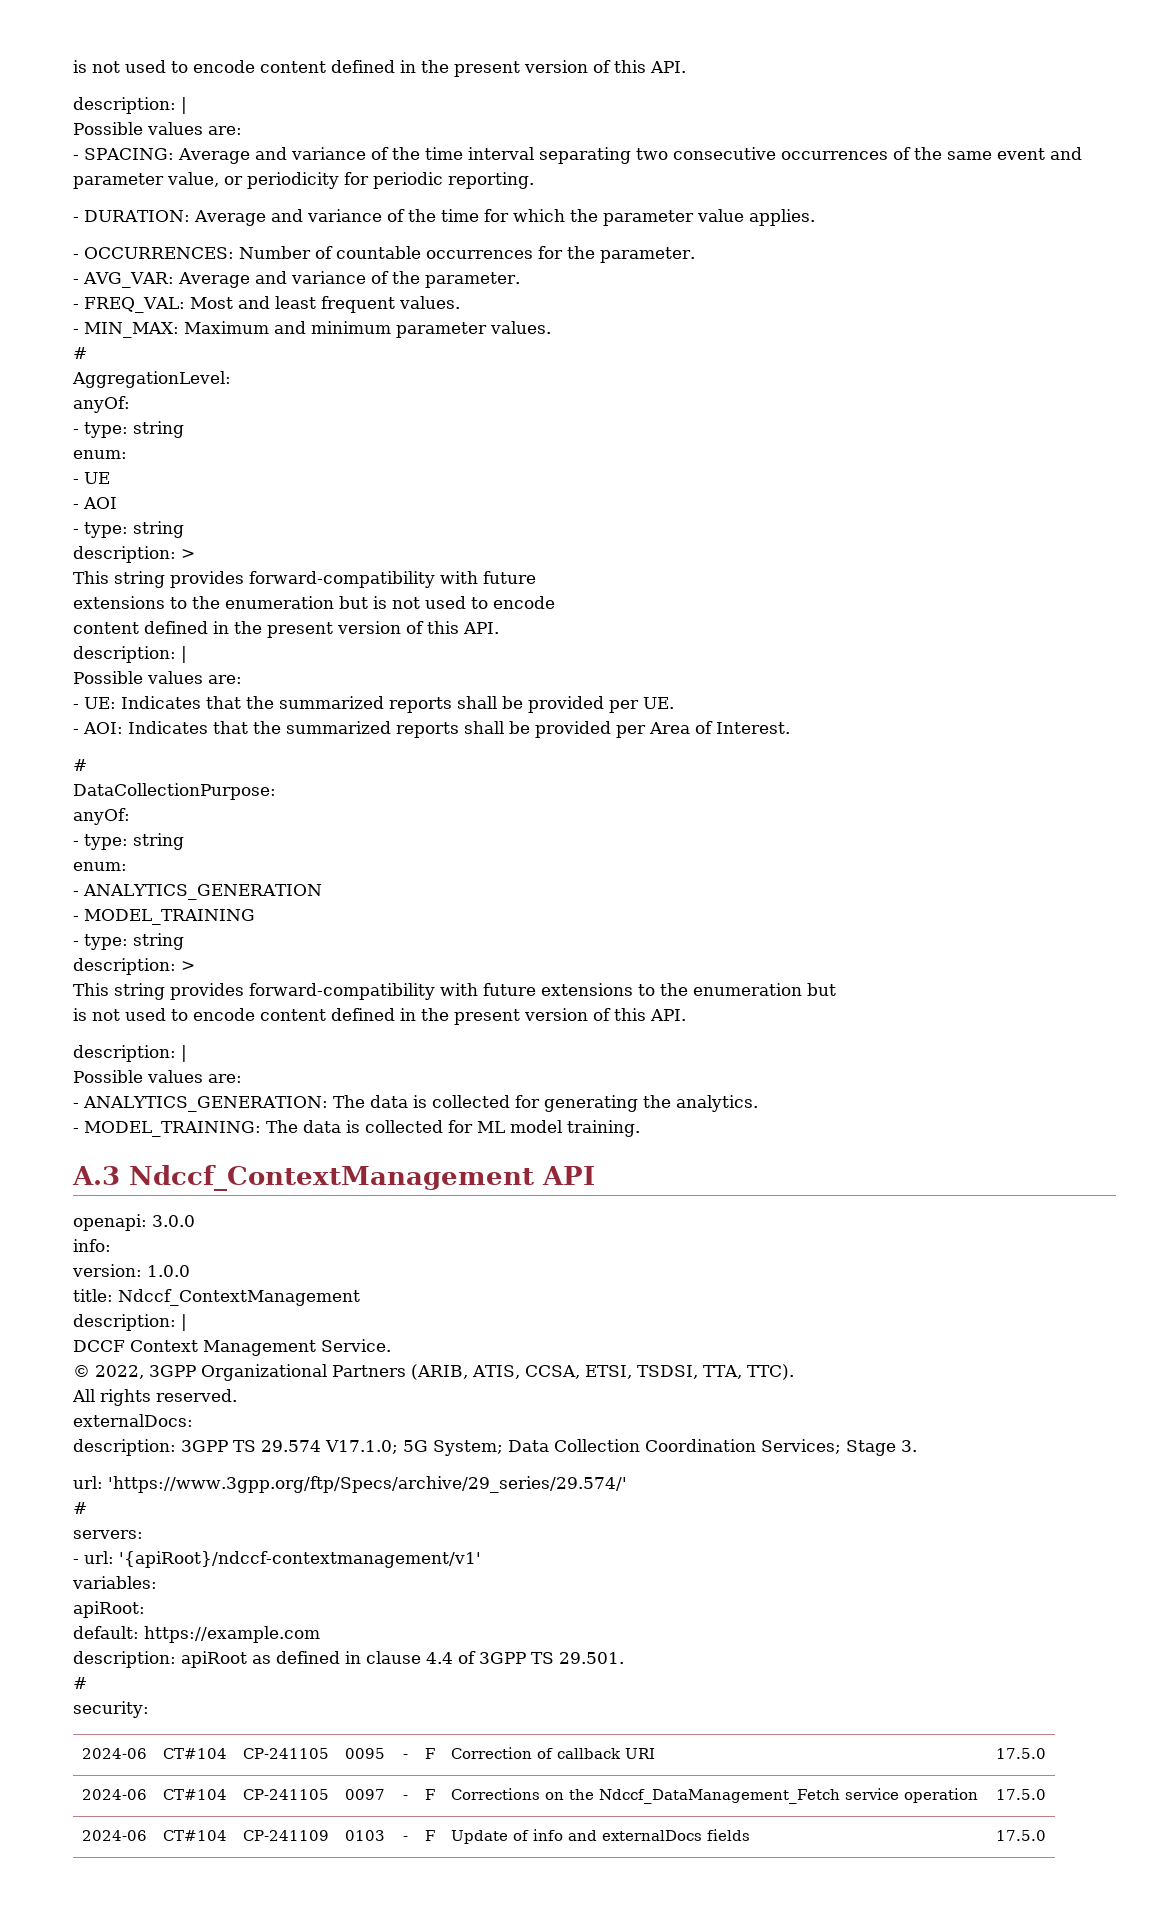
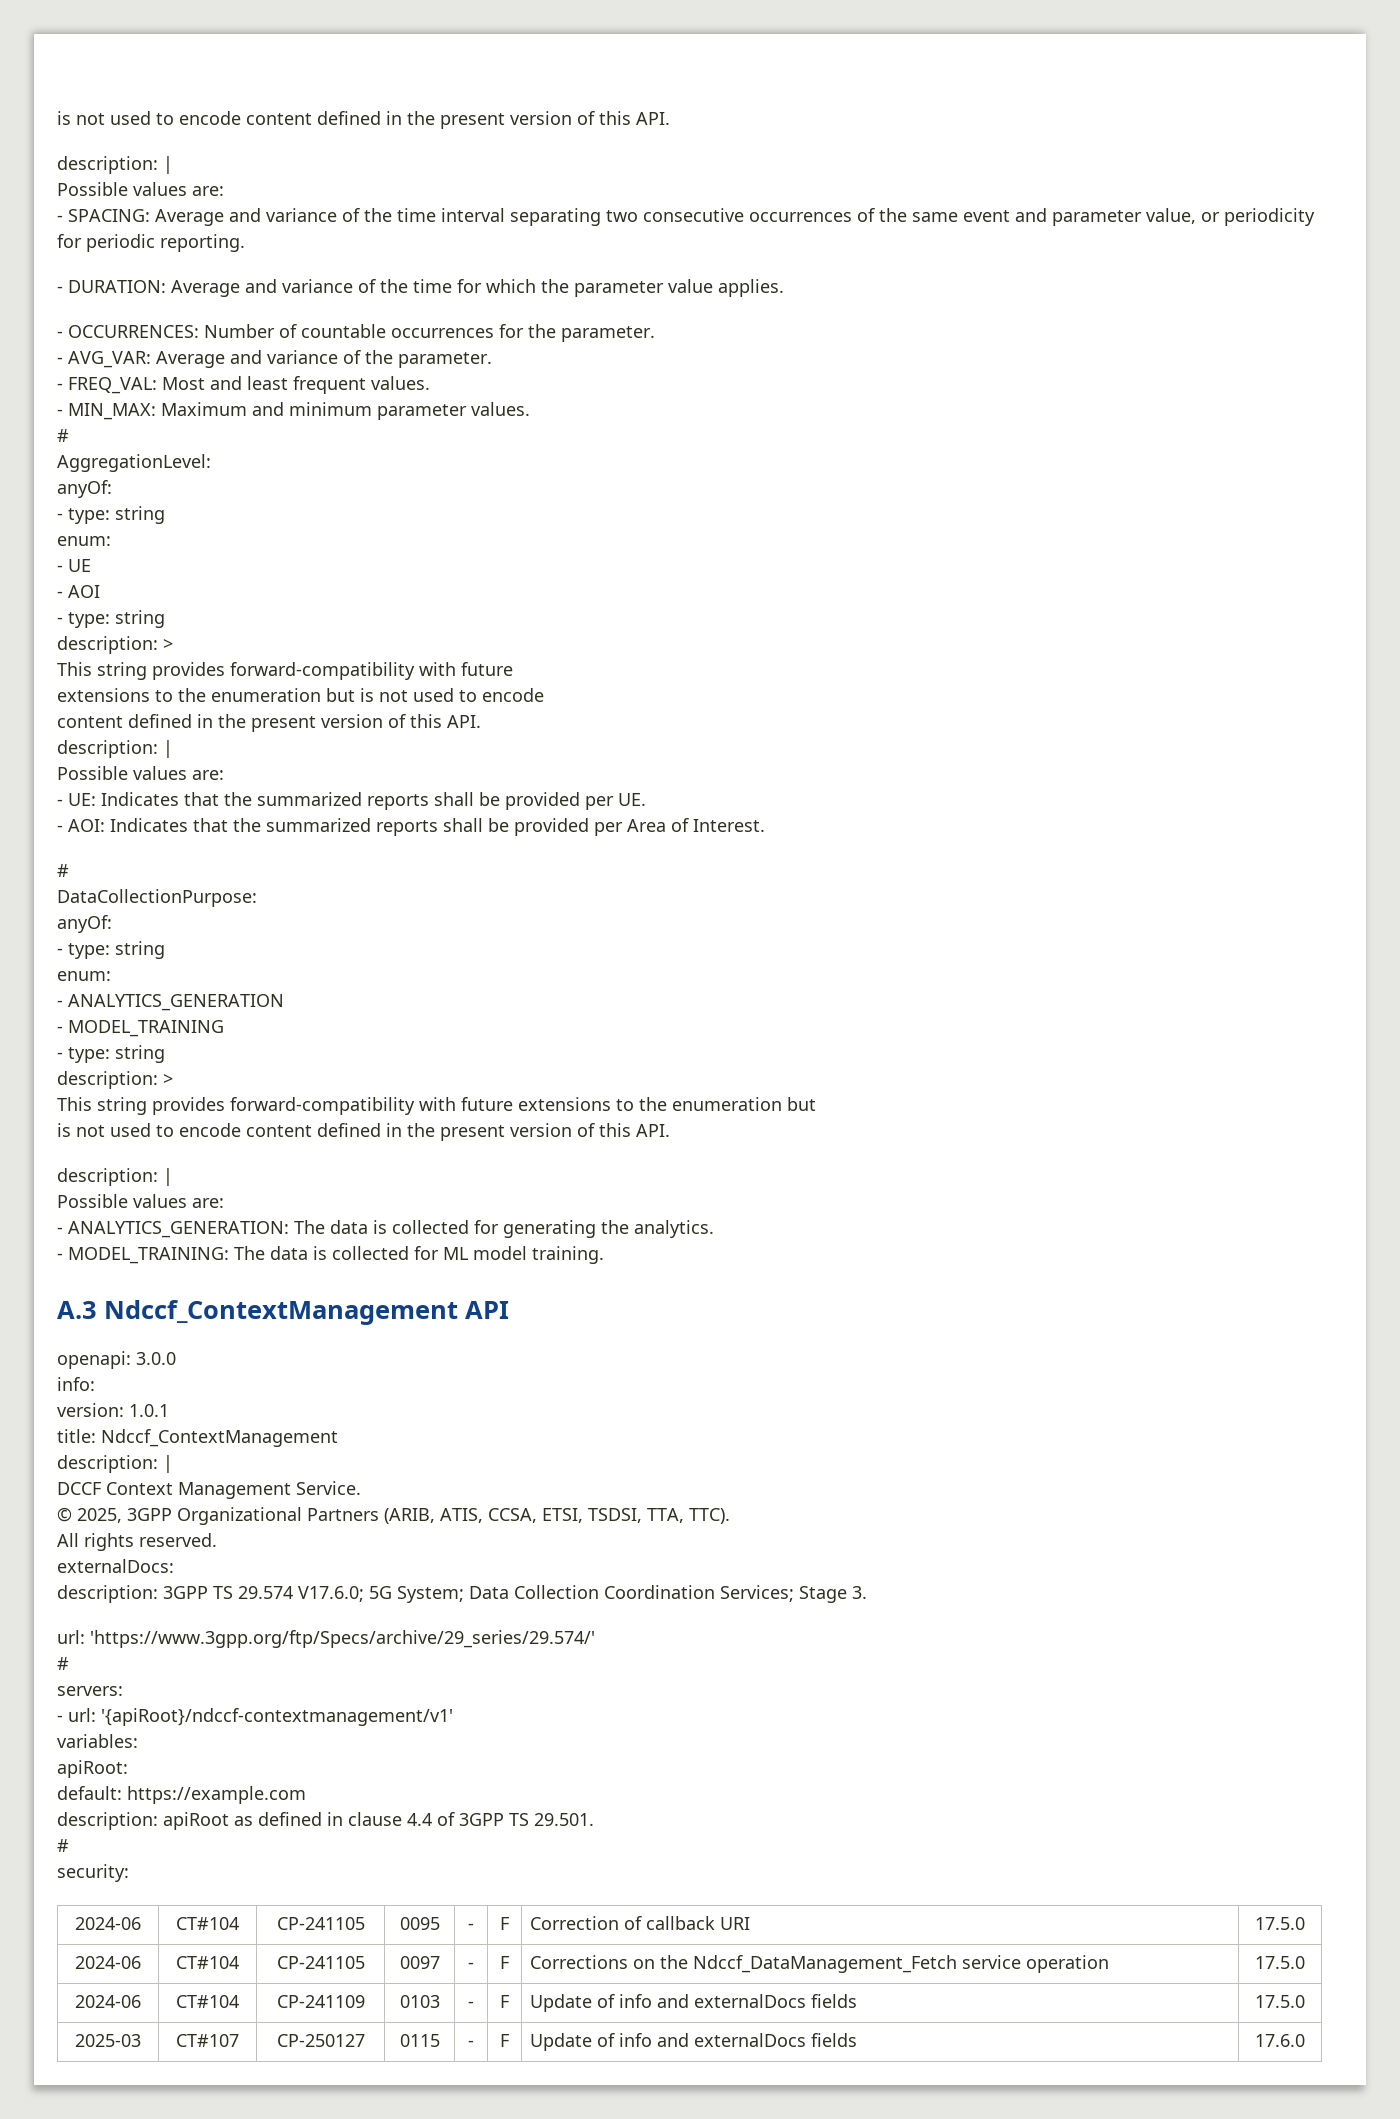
[147,1265,190,1277] 1.0.0 -> [129,1404,169,1417] 1.0.1
[95,1365,144,1379] 2022, -> [77,1508,122,1523] 2025,
[325,1440,398,1454] V17.1.0; -> [298,1586,364,1602] V17.6.0;
(1046, 1835) none -> [75,2034,141,2047] [176,2034,239,2047] [276,2034,365,2047] [399,2034,440,2047] [468,2040,474,2047] [500,2034,509,2047] [530,2033,858,2051] [1255,2034,1305,2047] // 2025-03 | CT#107 | CP-250127 | 0115 | - | F | Update of info and externalDocs fields | 17.6.0

